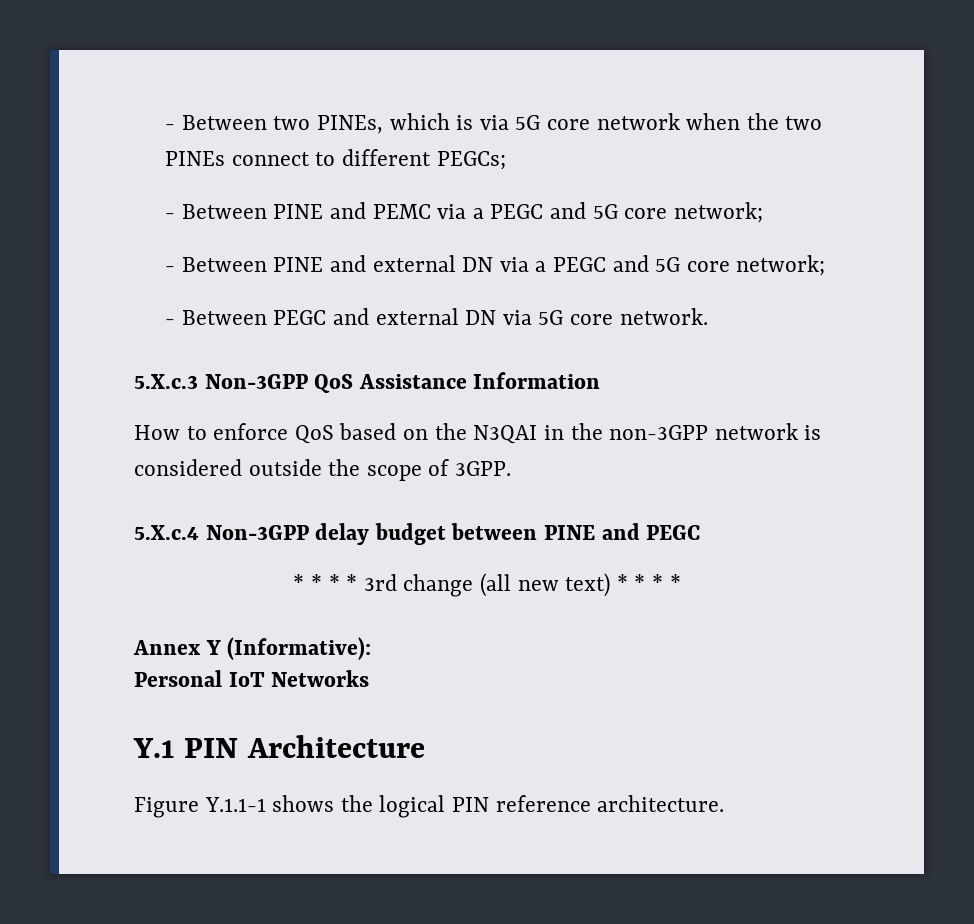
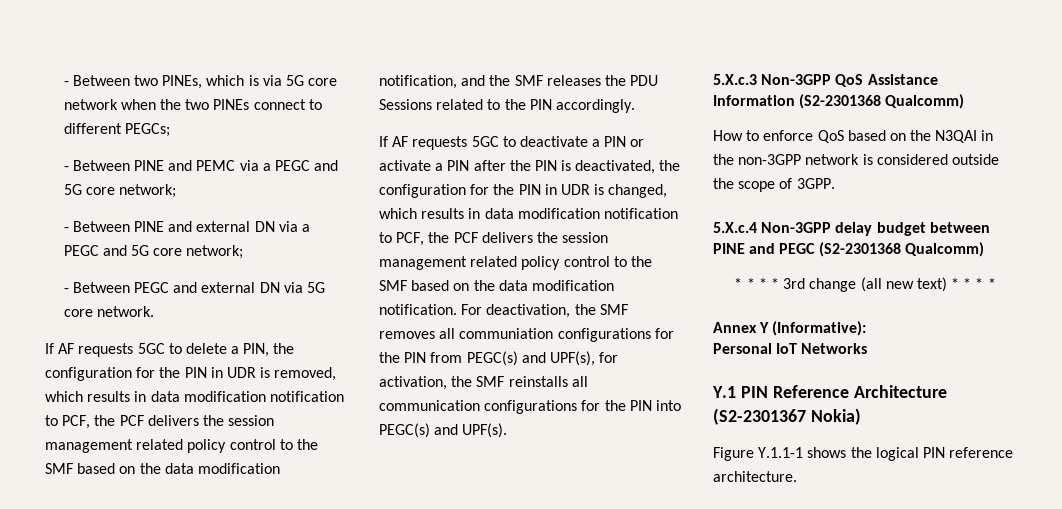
(708, 316) none -> [45,343,295,357] [45,367,337,381] [45,391,344,402] [45,415,275,429] [45,439,318,453] [45,463,280,474] [379,75,659,89] [379,99,635,113] [379,136,645,150] [379,160,681,174] [379,184,668,198] [379,208,678,219] [379,232,609,246] [379,256,652,270] [379,280,614,291] [379,304,628,318] [379,328,674,342] [379,351,619,366] [379,376,588,390] [379,400,681,414] [379,423,508,438] // If AF requests 5GC to delete a PIN, the configuration for the PIN in UDR is removed, which results in data modification notification to PCF, the PCF delivers the session management related policy control to the SMF based on the data modification notification, and the SMF releases the PDU Sessions related to the PIN accordingly. // If AF requests 5GC to deactivate a PIN or activate a PIN after the PIN is deactivated, the configuration for the PIN in UDR is changed, which results in data modification notification to PCF, the PCF delivers the session management related policy control to the SMF based on the data modification notification. For deactivation, the SMF removes all communiation configurations for the PIN from PEGC(s) and UPF(s), for activation, the SMF reinstalls all communication configurations for the PIN into PEGC(s) and UPF(s).
(601, 380) none -> [799,94,965,109] (S2-2301368 Qualcomm)
(701, 532) none -> [818,242,984,257] (S2-2301368 Qualcomm)
(239, 748) none -> [772,385,849,398] Reference
(425, 746) none -> [713,408,861,425] (S2-2301367 Nokia)

